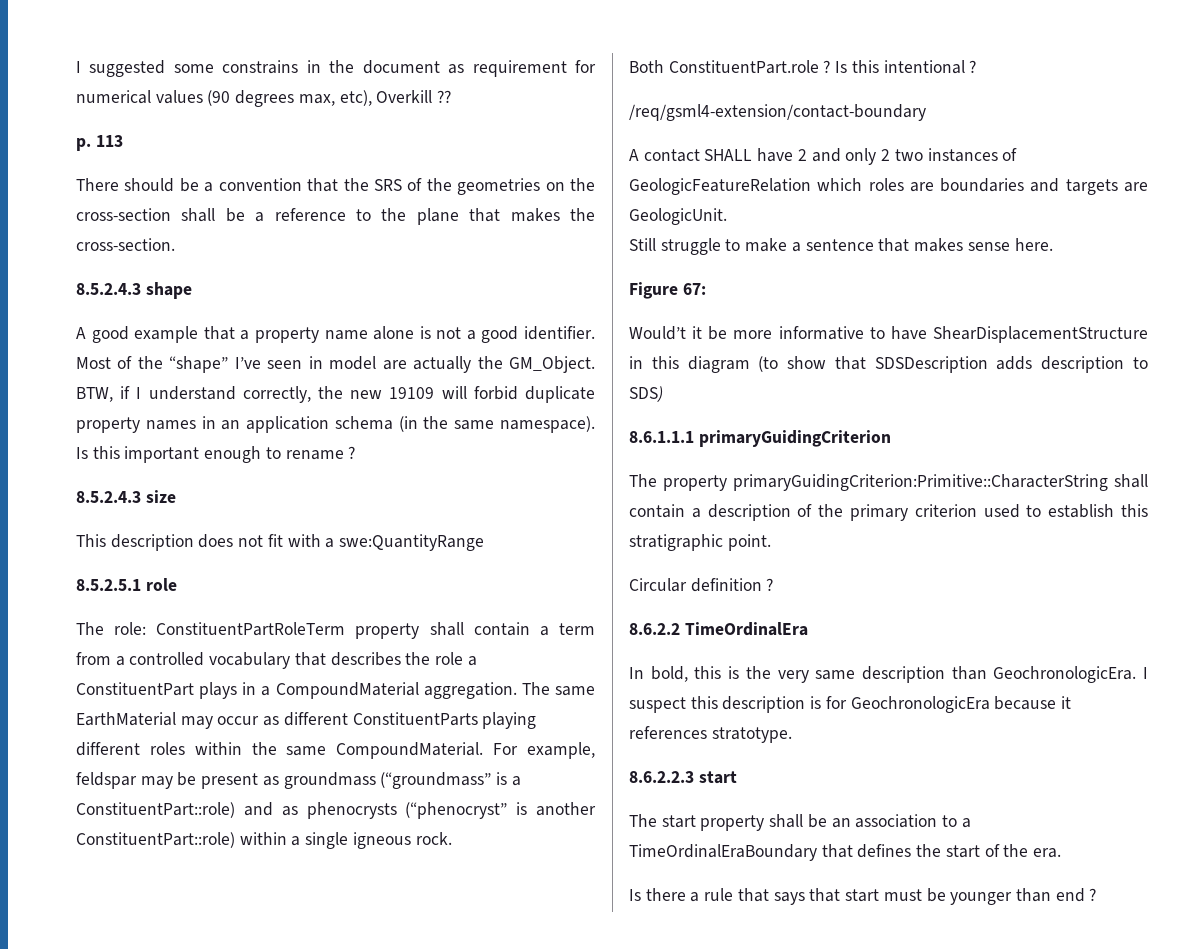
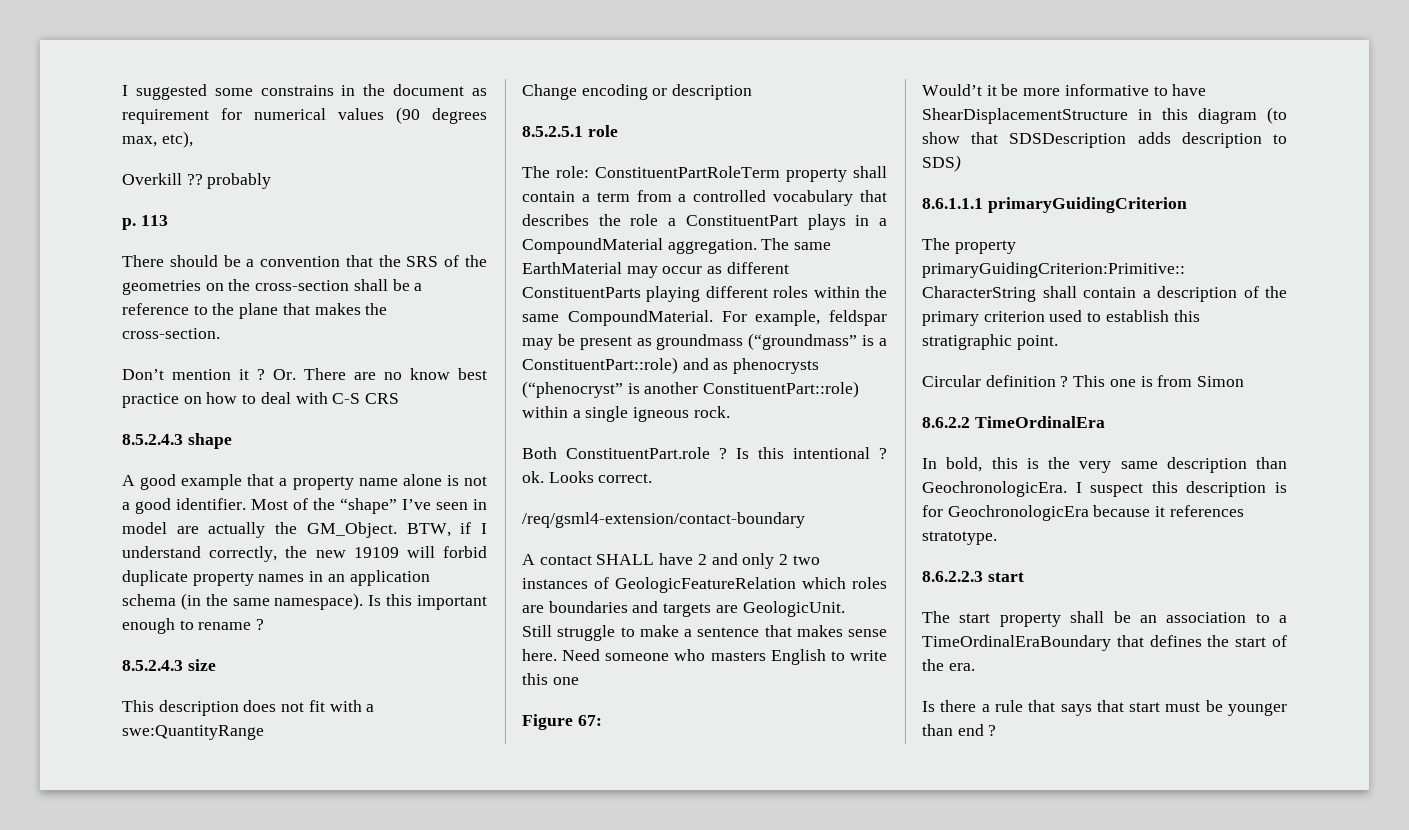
(372, 98) none -> (193, 139) //
(452, 96) none -> [207,173,272,189] probably
(175, 244) none -> [122,368,487,380] [122,392,400,408] // Don’t mention it ? Or. There are no know best practice on how to deal with C-S CRS
(485, 542) none -> [522,84,753,100] // Change encoding or description
(977, 66) none -> [522,471,653,483] ok. Looks correct.
(1053, 244) none -> [562,649,887,665] [522,673,579,685] Need someone who masters English to write this one
(774, 584) none -> [1073,375,1245,387] This one is from Simon

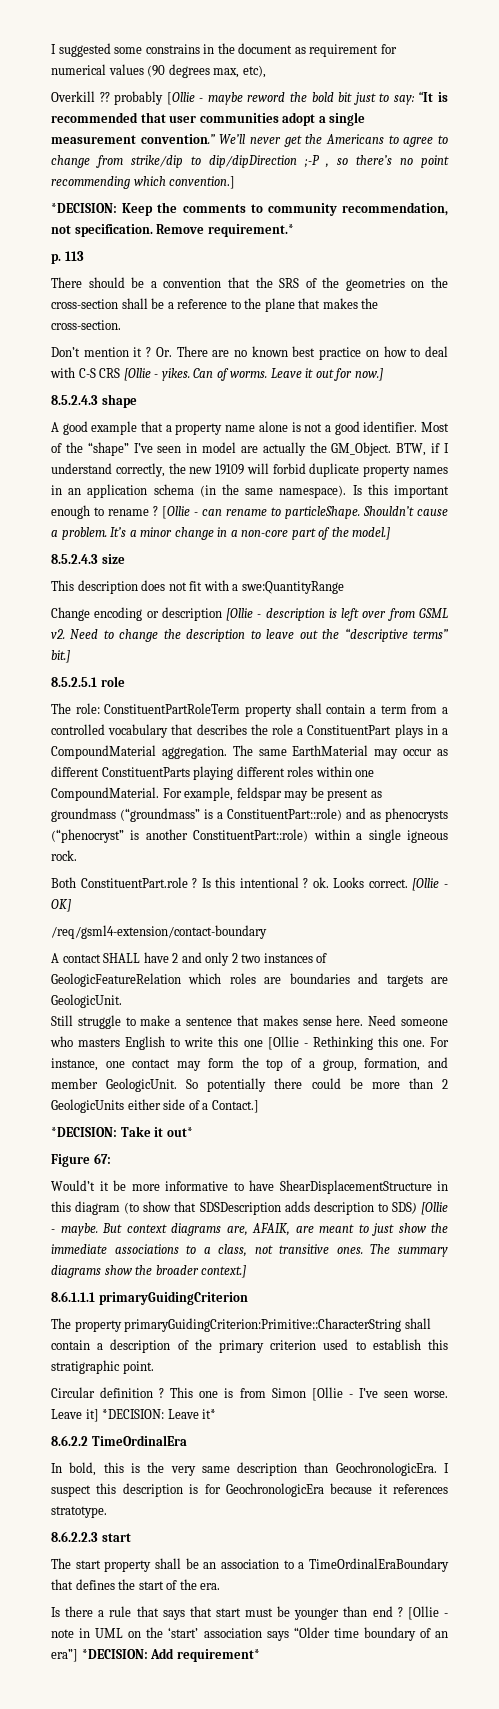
(272, 181) none -> [166,91,448,105] [51,112,366,126] [51,134,448,147] [51,155,449,168] [51,176,236,189] [51,202,448,216] [51,224,294,237] [Ollie - maybe reword the bold bit just to say: “It is recommended that user communities adopt a single measurement convention.” We’ll never get the Americans to agree to change from strike/dip to dip/dipDirection ;-P , so there’s no point recommending which convention.] // *DECISION: Keep the comments to community recommendation, not specification. Remove requirement.*
[410,368,450,380] know -> [251,346,288,357] known
(400, 398) none -> [123,368,383,381] [Ollie - yikes. Can of worms. Leave it out for now.]
(265, 624) none -> [162,506,448,519] [51,527,391,540] [Ollie - can rename to particleShape. Shouldn’t cause a problem. It’s a minor change in a non-core part of the model.]
(753, 92) none -> [226,608,448,621] [51,628,448,642] [51,650,70,663] [Ollie - description is left over from GSML v2. Need to change the description to leave out the “descriptive terms” bit.]
[865,286,887,298] [522,314,559,322] the same -> [355,770,375,777] one
(653, 478) none -> [412,878,449,891] [51,899,71,912] [Ollie - OK]
(579, 681) none -> [267,1036,449,1050] [51,1057,448,1071] [51,1078,448,1092] [51,1099,259,1113] [51,1126,193,1137] [Ollie - Rethinking this one. For instance, one contact may form the top of a group, formation, and member GeologicUnit. So potentially there could be more than 2 GeologicUnits either side of a Contact.] // *DECISION: Take it out*
(961, 163) none -> [421,1202,449,1215] [51,1223,448,1236] [51,1244,448,1257] [51,1265,247,1278] [Ollie - maybe. But context diagrams are, AFAIK, are meant to just show the immediate associations to a class, not transitive ones. The summary diagrams show the broader context.]
(1245, 381) none -> [311,1387,448,1401] [51,1409,217,1422] [Ollie - I’ve seen worse. Leave it] *DECISION: Leave it*
(997, 730) none -> [407,1606,448,1620] [51,1627,448,1641] [51,1648,260,1662] [Ollie - note in UML on the ‘start’ association says “Older time boundary of an era”] *DECISION: Add requirement*

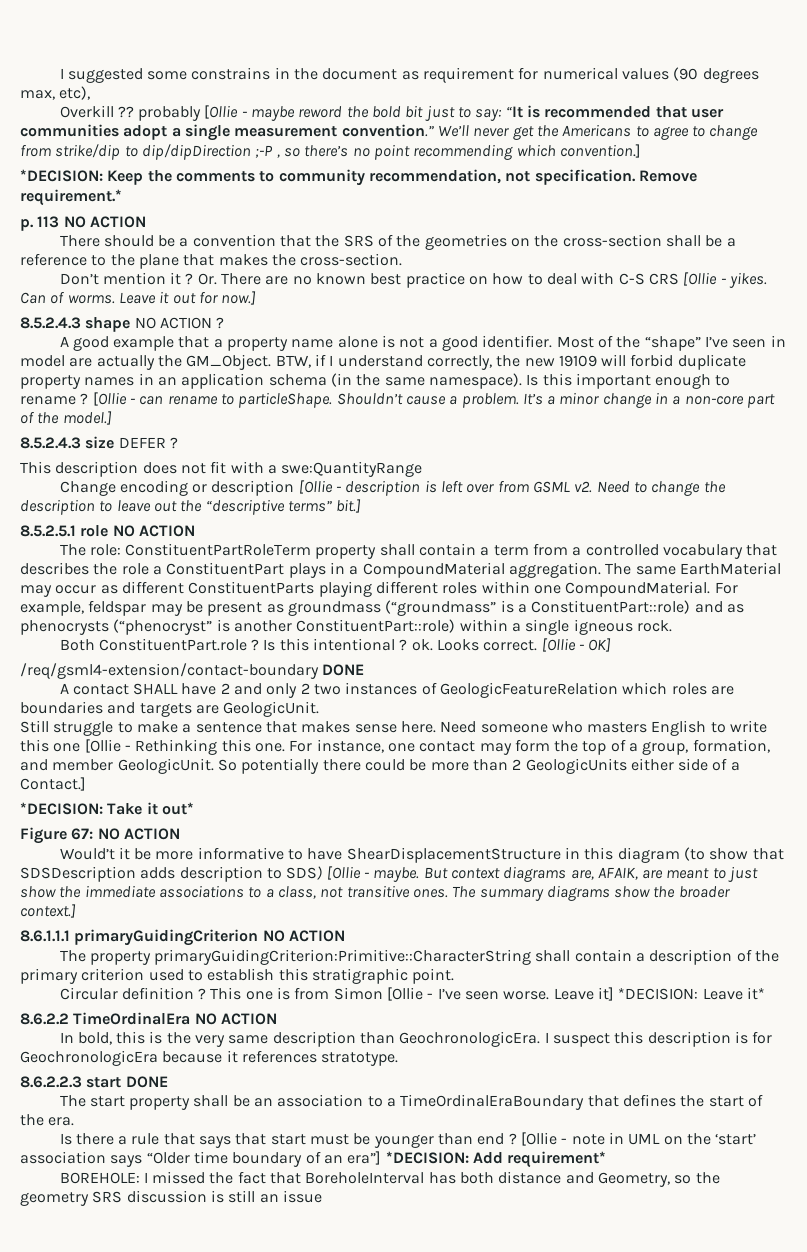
(84, 256) none -> [63,216,146,228] NO ACTION
(137, 401) none -> [134,317,225,329] NO ACTION ?
(125, 559) none -> [118,437,178,449] DEFER ?
(125, 681) none -> [112,525,195,537] NO ACTION
(267, 932) none -> [322,664,365,676] DONE
(111, 1158) none -> [97,828,180,840] NO ACTION
(248, 1298) none -> [262,930,345,942] NO ACTION
(187, 1440) none -> [194,1013,277,1025] NO ACTION
(131, 1537) none -> [125,1076,168,1088] DONE
(260, 1655) none -> [59,1171,720,1187] [20,1190,322,1206] // BOREHOLE: I missed the fact that BoreholeInterval has both distance and Geometry, so the geometry SRS discussion is still an issue

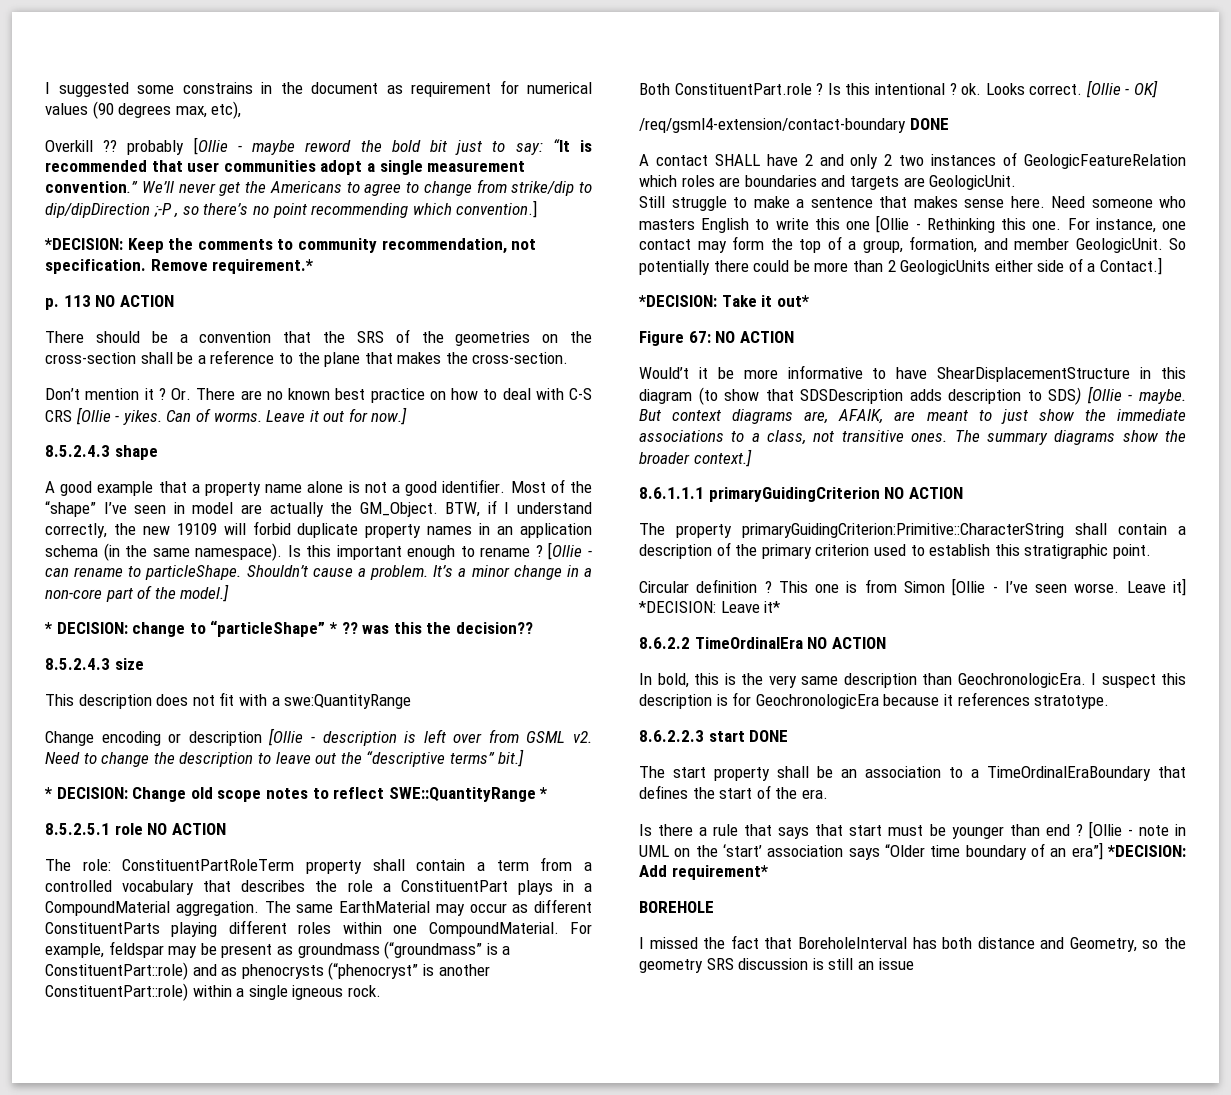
[134,317,225,329] NO ACTION ? -> (158, 452) none
(112, 418) none -> [44,620,533,637] // * DECISION: change to “particleShape” * ?? was this the decision??
[118,437,178,449] DEFER ? -> (144, 664) none
(362, 506) none -> [44,787,548,802] // * DECISION: Change old scope notes to reflect SWE::QuantityRange *
[59,1172,140,1184] BOREHOLE: -> [639,901,714,913] BOREHOLE //

